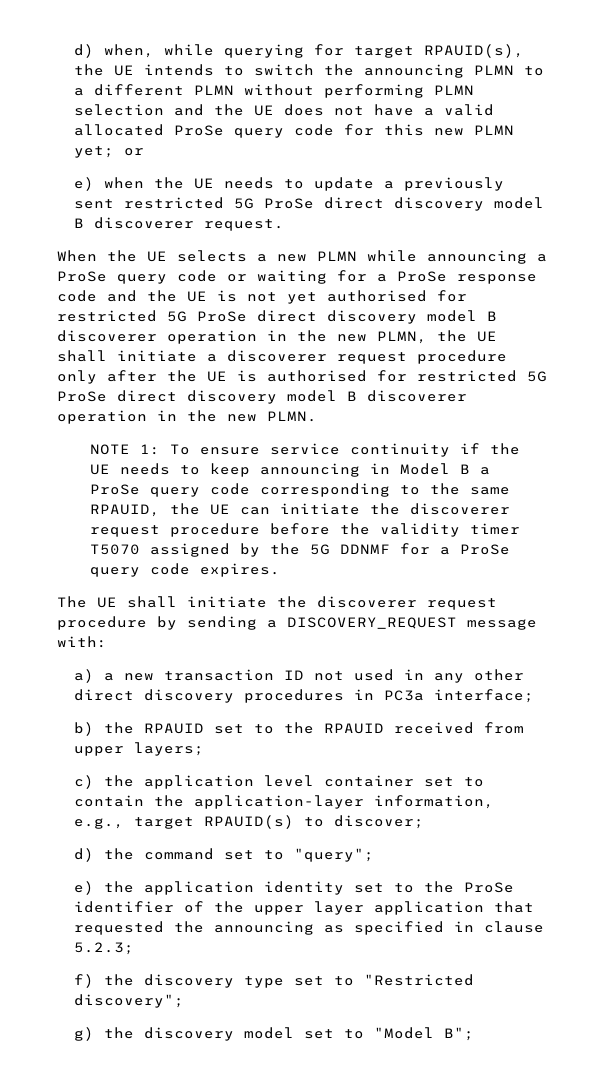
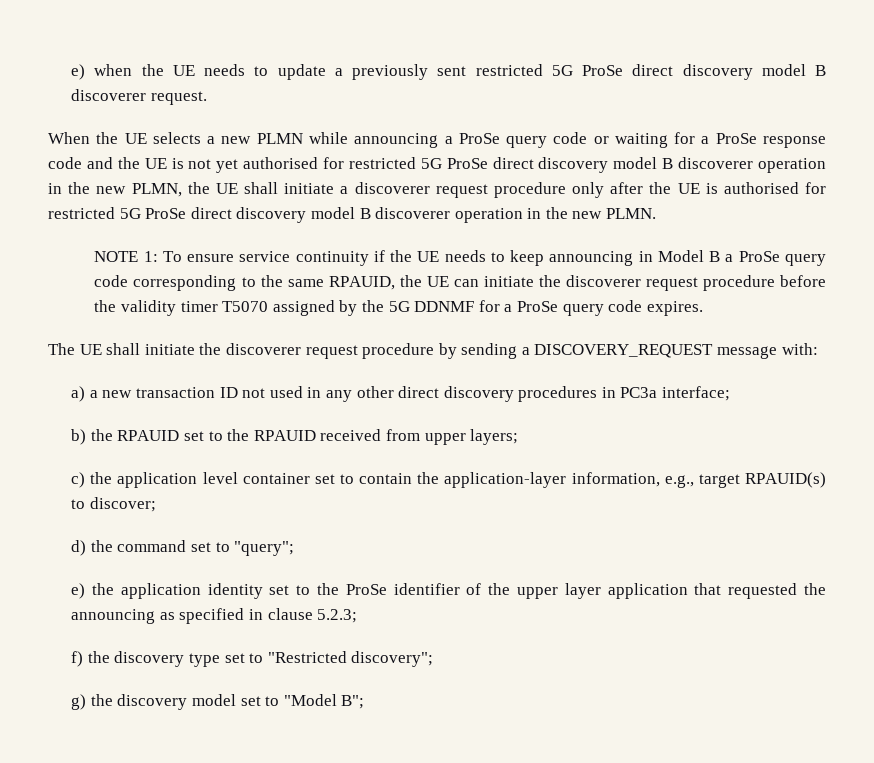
[73,44,524,58] [73,64,544,78] [73,84,474,98] [73,104,494,116] [73,124,514,138] [73,146,144,158] d) when, while querying for target RPAUID(s), the UE intends to switch the announcing PLMN to a different PLMN without performing PLMN selection and the UE does not have a valid allocated ProSe query code for this new PLMN yet; or // -> (71, 72) none

